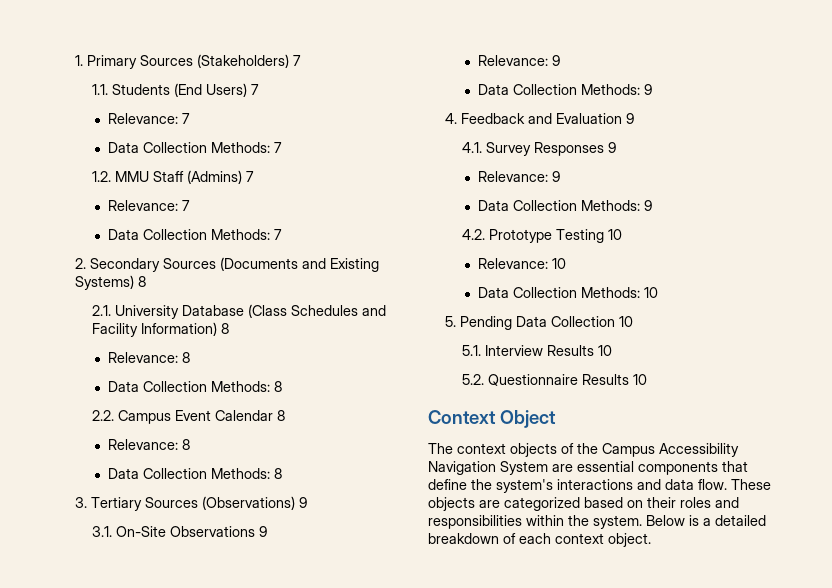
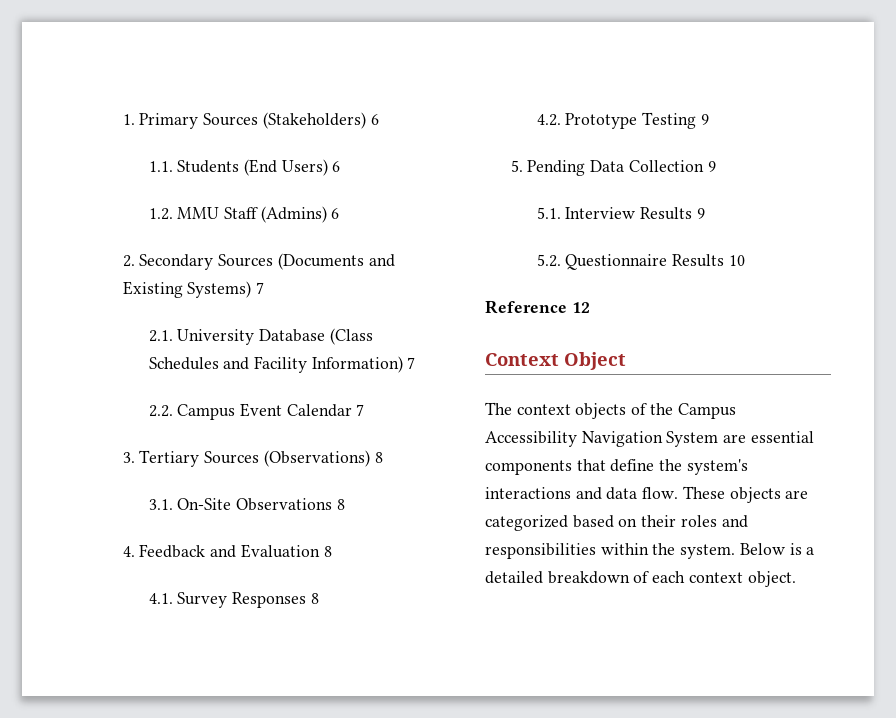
[292,55,301,66] 7 -> [370,114,379,125] 6
[250,84,259,95] [107,113,190,124] [107,142,282,153] [91,170,254,184] [107,200,190,211] [107,229,282,240] 7 // Relevance: 7 // Data Collection Methods: 7 // 1.2. MMU Staff (Admins) 7 // Relevance: 7 // Data Collection Methods: 7 -> [332,161,341,172] [148,206,340,223] 6 // 1.2. MMU Staff (Admins) 6
[137,276,146,287] 8 -> [256,282,265,294] 7
[220,323,229,334] [107,352,190,363] [107,381,282,392] [91,410,285,424] [107,439,190,450] [107,468,282,479] 8 // Relevance: 8 // Data Collection Methods: 8 // 2.2. Campus Event Calendar 8 // Relevance: 8 // Data Collection Methods: 8 -> [407,357,416,369] [148,403,365,420] 7 // 2.2. Campus Event Calendar 7
[298,497,307,508] 9 -> [374,452,383,463] 8
[258,526,267,537] [477,55,560,66] [477,84,652,95] 9 // Relevance: 9 // Data Collection Methods: 9 -> [336,499,345,510] 8
[625,113,634,124] 9 -> [323,546,332,557] 8
[607,142,616,153] [477,171,560,182] [477,200,652,211] [461,229,622,243] [477,258,566,269] [477,287,658,298] 9 // Relevance: 9 // Data Collection Methods: 9 // 4.2. Prototype Testing 10 // Relevance: 10 // Data Collection Methods: 10 -> [310,593,319,604] [536,112,709,129] 8 // 4.2. Prototype Testing 9
[618,316,633,327] 10 -> [707,161,716,172] 9
[597,345,612,356] 10 -> [696,208,705,219] 9
(647, 379) none -> [485,300,590,314] // Reference 12

